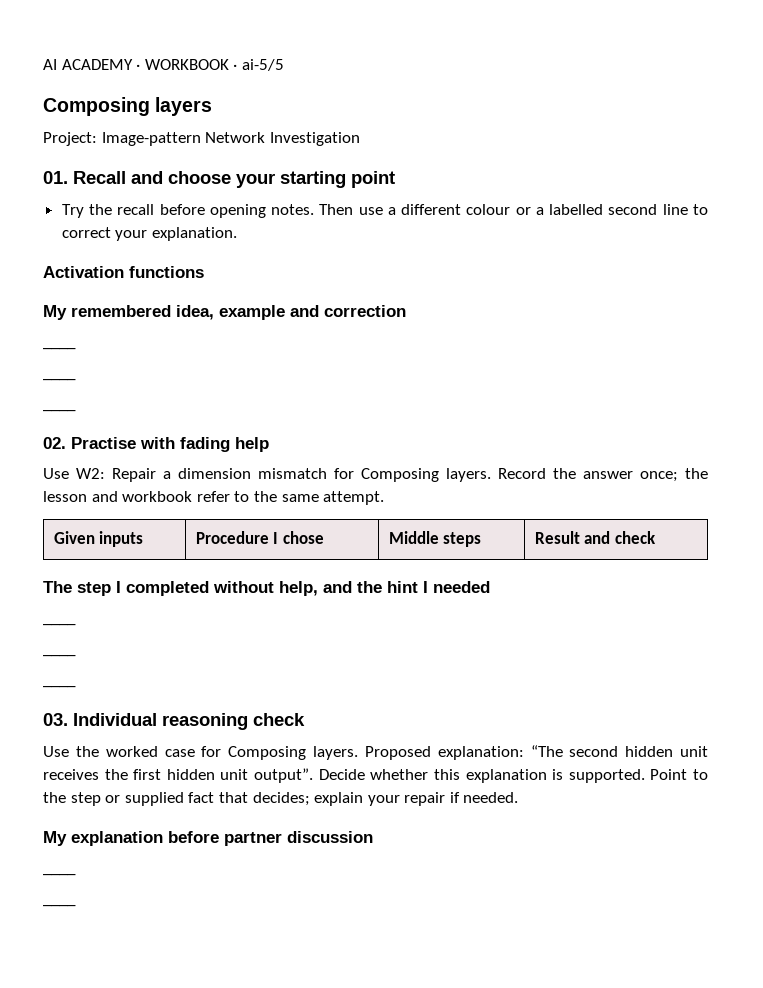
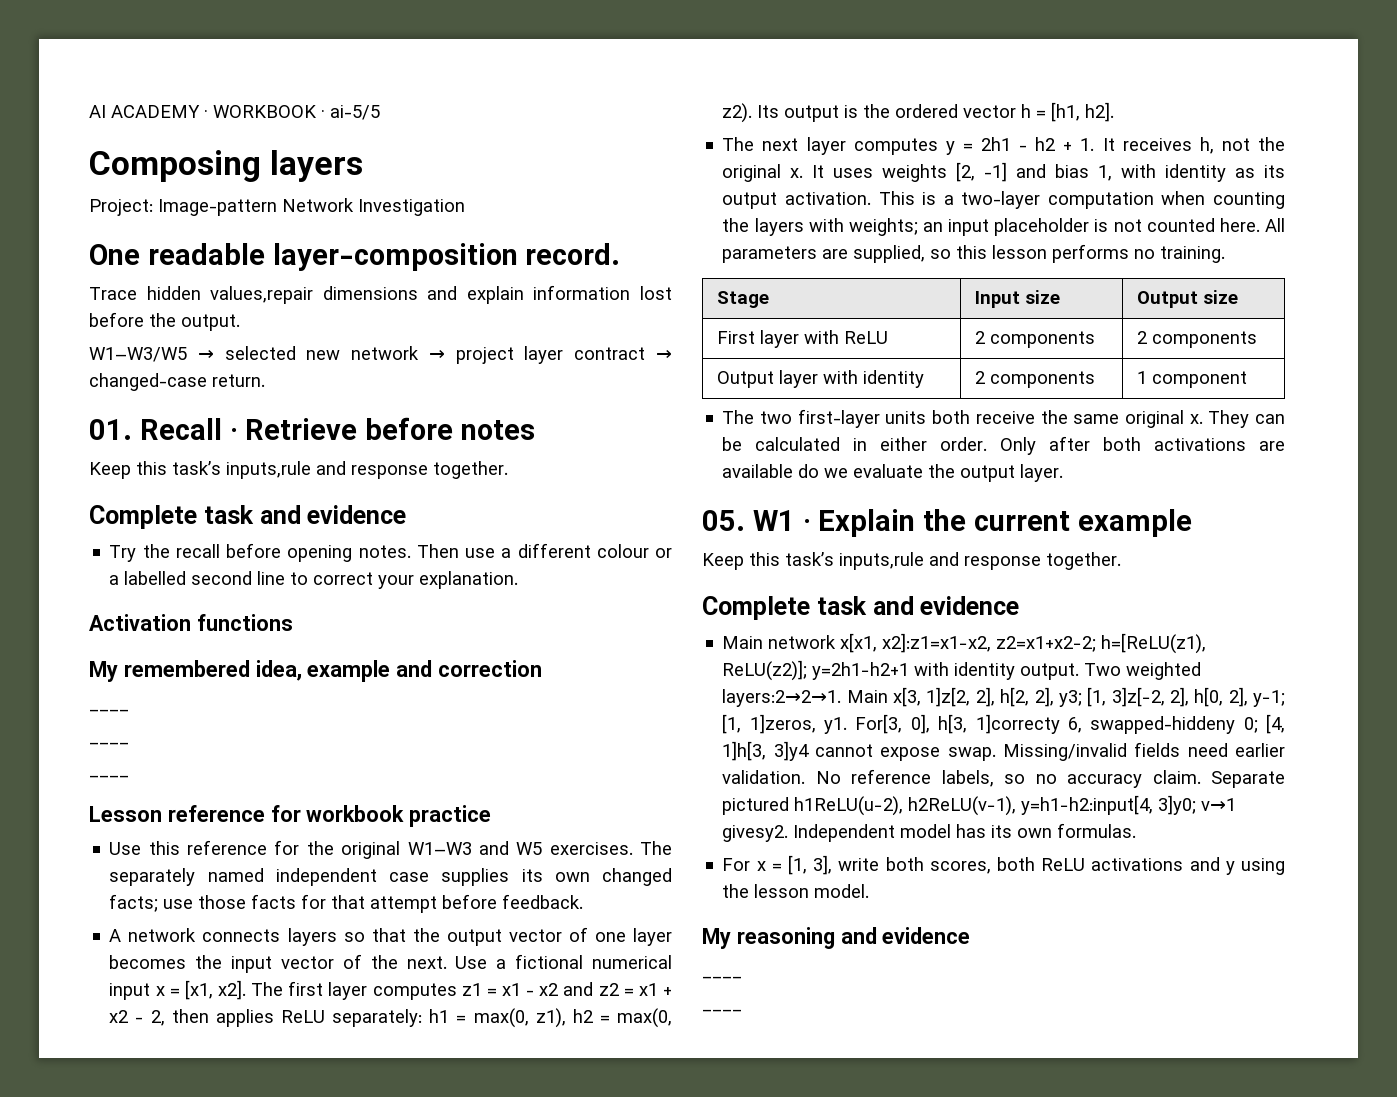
[43,171,395,188] 01. Recall and choose your starting point -> [89,243,621,271] [89,285,672,304] [89,312,240,331] [89,346,672,364] [89,373,265,391] [89,417,536,440] [89,461,508,479] [89,505,407,529] One readable layer-composition record. // Trace hidden values,repair dimensions and explain information lost before the output. // W1–W3/W5 → selected new network → project layer contract → changed-case return. // 01. Recall · Retrieve before notes // Keep this task’s inputs,rule and response together. // Complete task and evidence
[43,437,269,452] [43,468,708,482] [43,491,385,505] [53,531,144,547] [195,531,324,544] [388,531,482,547] [534,531,656,544] [43,581,490,596] [43,623,76,626] [43,654,76,657] [43,685,76,688] [43,713,305,730] [43,745,709,760] [43,768,708,783] [43,792,519,806] [43,831,373,846] 02. Practise with fading help // Use W2: Repair a dimension mismatch for Composing layers. Record the answer once; the lesson and workbook refer to the same attempt. // Given inputs | Procedure I chose | Middle steps | Result and check // The step I completed without help, and the hint I needed // ____ // ____ // ____ // 03. Individual reasoning check // Use the worked case for Composing layers. Proposed explanation: “The second hidden unit receives the first hidden unit output”. Decide whether this explanation is supported. Point to the step or supplied fact that decides; explain your repair if needed. // My explanation before partner discussion -> [89,805,492,827] [109,840,672,859] [109,868,672,886] [109,894,584,913] [109,927,672,946] [109,954,672,973] [109,980,673,1000] [109,1008,672,1028] [722,102,1115,123] [722,137,1285,155] [722,162,1285,182] [722,191,1285,209] [722,218,1285,236] [722,244,1226,263] [716,291,769,308] [974,290,1060,308] [1136,290,1238,308] [716,330,888,348] [974,331,1095,348] [1136,331,1257,348] [716,370,924,388] [974,371,1095,388] [1136,371,1247,388] [722,409,1285,428] [722,436,1285,455] [722,464,1064,482] [702,509,1192,537] [702,552,1121,570] [702,596,1020,620] [722,633,1207,654] [722,660,1202,681] [722,687,1286,707] [722,714,1285,734] [722,741,1285,761] [722,769,1285,788] [722,795,1237,816] [722,823,1137,842] [722,855,1285,875] [722,884,870,898] [702,927,971,949] Lesson reference for workbook practice // Use this reference for the original W1–W3 and W5 exercises. The separately named independent case supplies its own changed facts; use those facts for that attempt before feedback. // A network connects layers so that the output vector of one layer becomes the input vector of the next. Use a fictional numerical input x = [x1, x2]. The first layer computes z1 = x1 - x2 and z2 = x1 + x2 - 2, then applies ReLU separately: h1 = max(0, z1), h2 = max(0, z2). Its output is the ordered vector h = [h1, h2]. // The next layer computes y = 2h1 - h2 + 1. It receives h, not the original x. It uses weights [2, -1] and bias 1, with identity as its output activation. This is a two-layer computation when counting the layers with weights; an input placeholder is not counted here. All parameters are supplied, so this lesson performs no training. // Stage | Input size | Output size // First layer with ReLU | 2 components | 2 components // Output layer with identity | 2 components | 1 component // The two first-layer units both receive the same original x. They can be calculated in either order. Only after both activations are available do we evaluate the output layer. // 05. W1 · Explain the current example // Keep this task’s inputs,rule and response together. // Complete task and evidence // Main network x[x1, x2]:z1=x1−x2, z2=x1+x2−2; h=[ReLU(z1), ReLU(z2)]; y=2h1−h2+1 with identity output. Two weighted layers:2→2→1. Main x[3, 1]z[2, 2], h[2, 2], y3; [1, 3]z[−2, 2], h[0, 2], y−1; [1, 1]zeros, y1. For[3, 0], h[3, 1]correcty 6, swapped-hiddeny 0; [4, 1]h[3, 3]y4 cannot expose swap. Missing/invalid fields need earlier validation. No reference labels, so no accuracy claim. Separate pictured h1ReLU(u−2), h2ReLU(v−1), y=h1−h2:input[4, 3]y0; v→1 givesy2. Independent model has its own formulas. // For x = [1, 3], write both scores, both ReLU activations and y using the lesson model. // My reasoning and evidence

